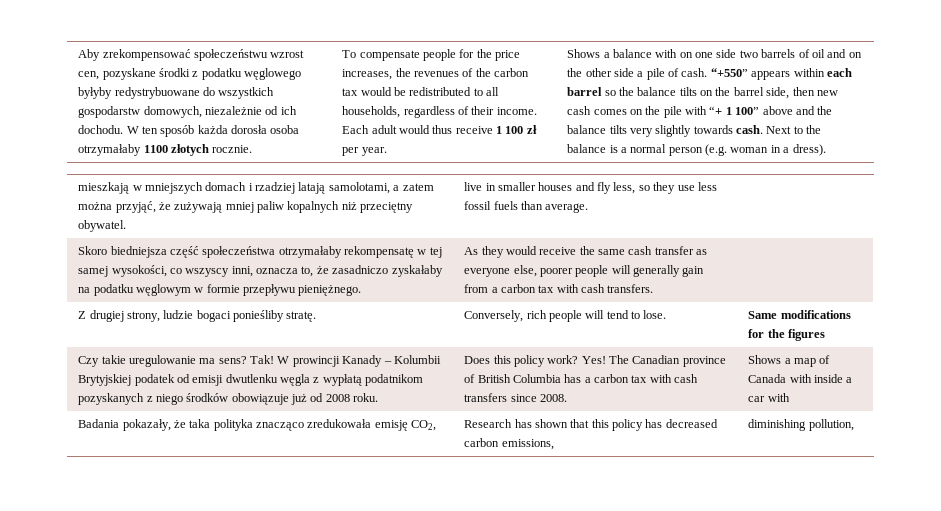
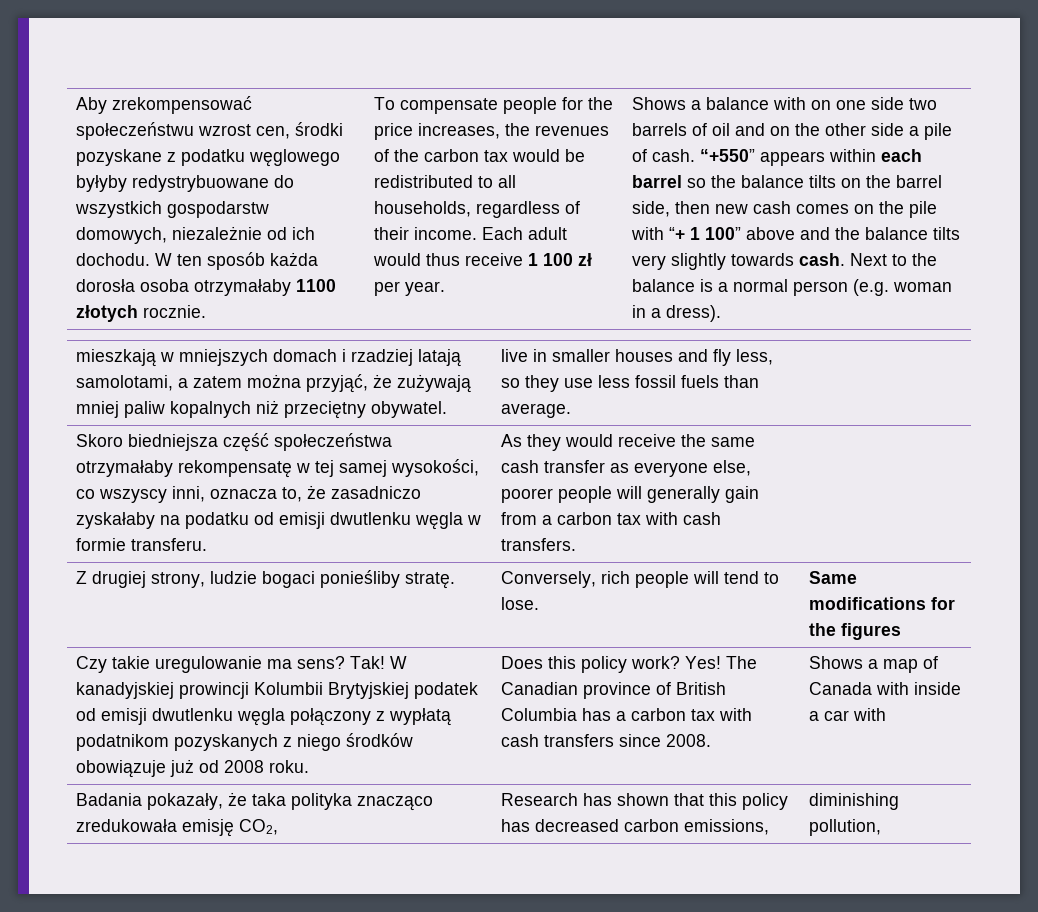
[102,68,190,80] pozyskane środki -> [295,122,344,136] [76,149,163,166] środki pozyskane
[135,284,362,296] węglowym w formie przepływu pieniężnego. -> [254,512,482,530] [76,538,208,551] od emisji dwutlenku węgla w formie transferu.
[292,355,392,367] prowincji Kanady – -> [76,682,250,699] kanadyjskiej prowincji
(311, 380) none -> [290,708,372,726] połączony

